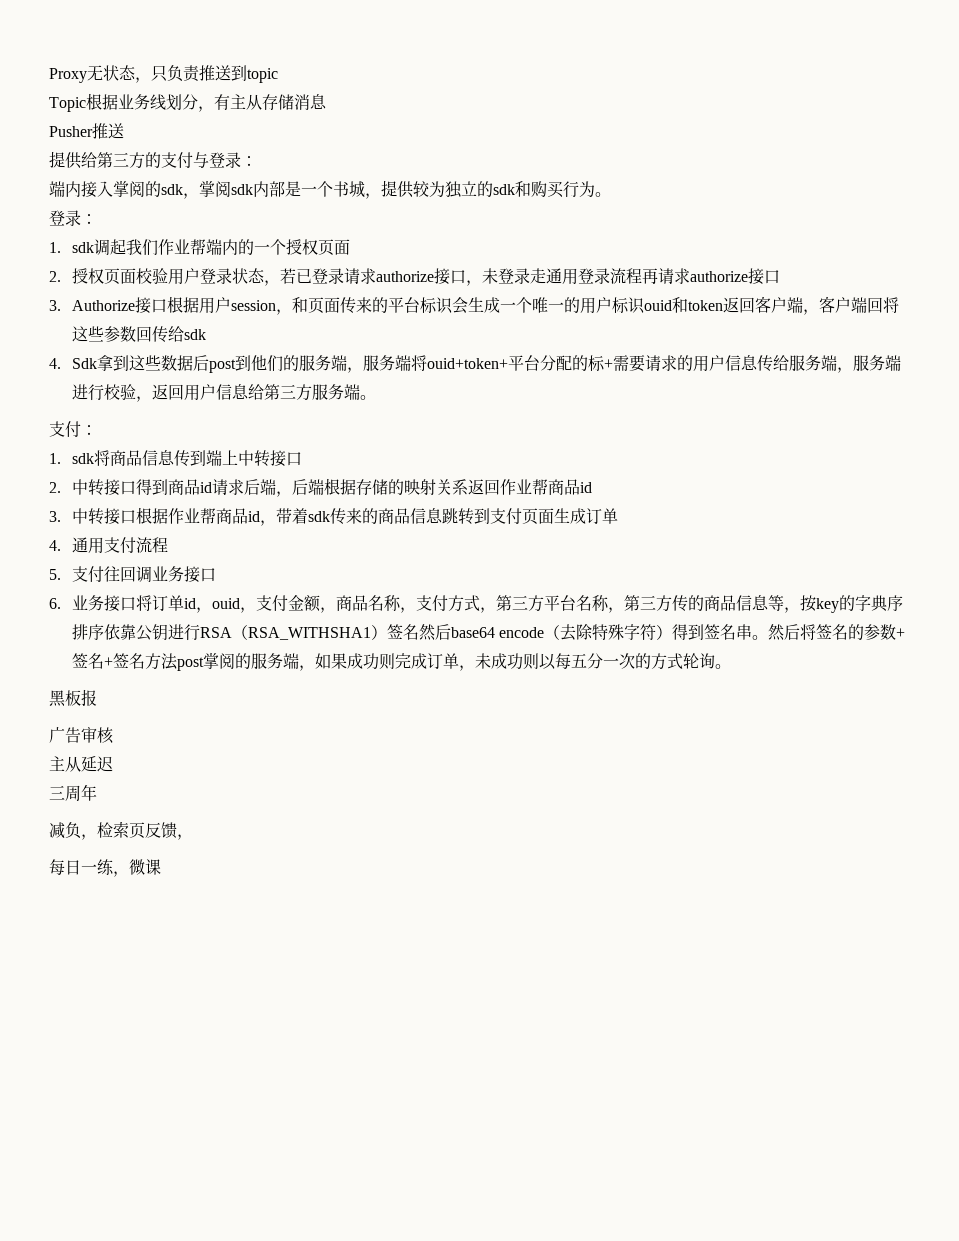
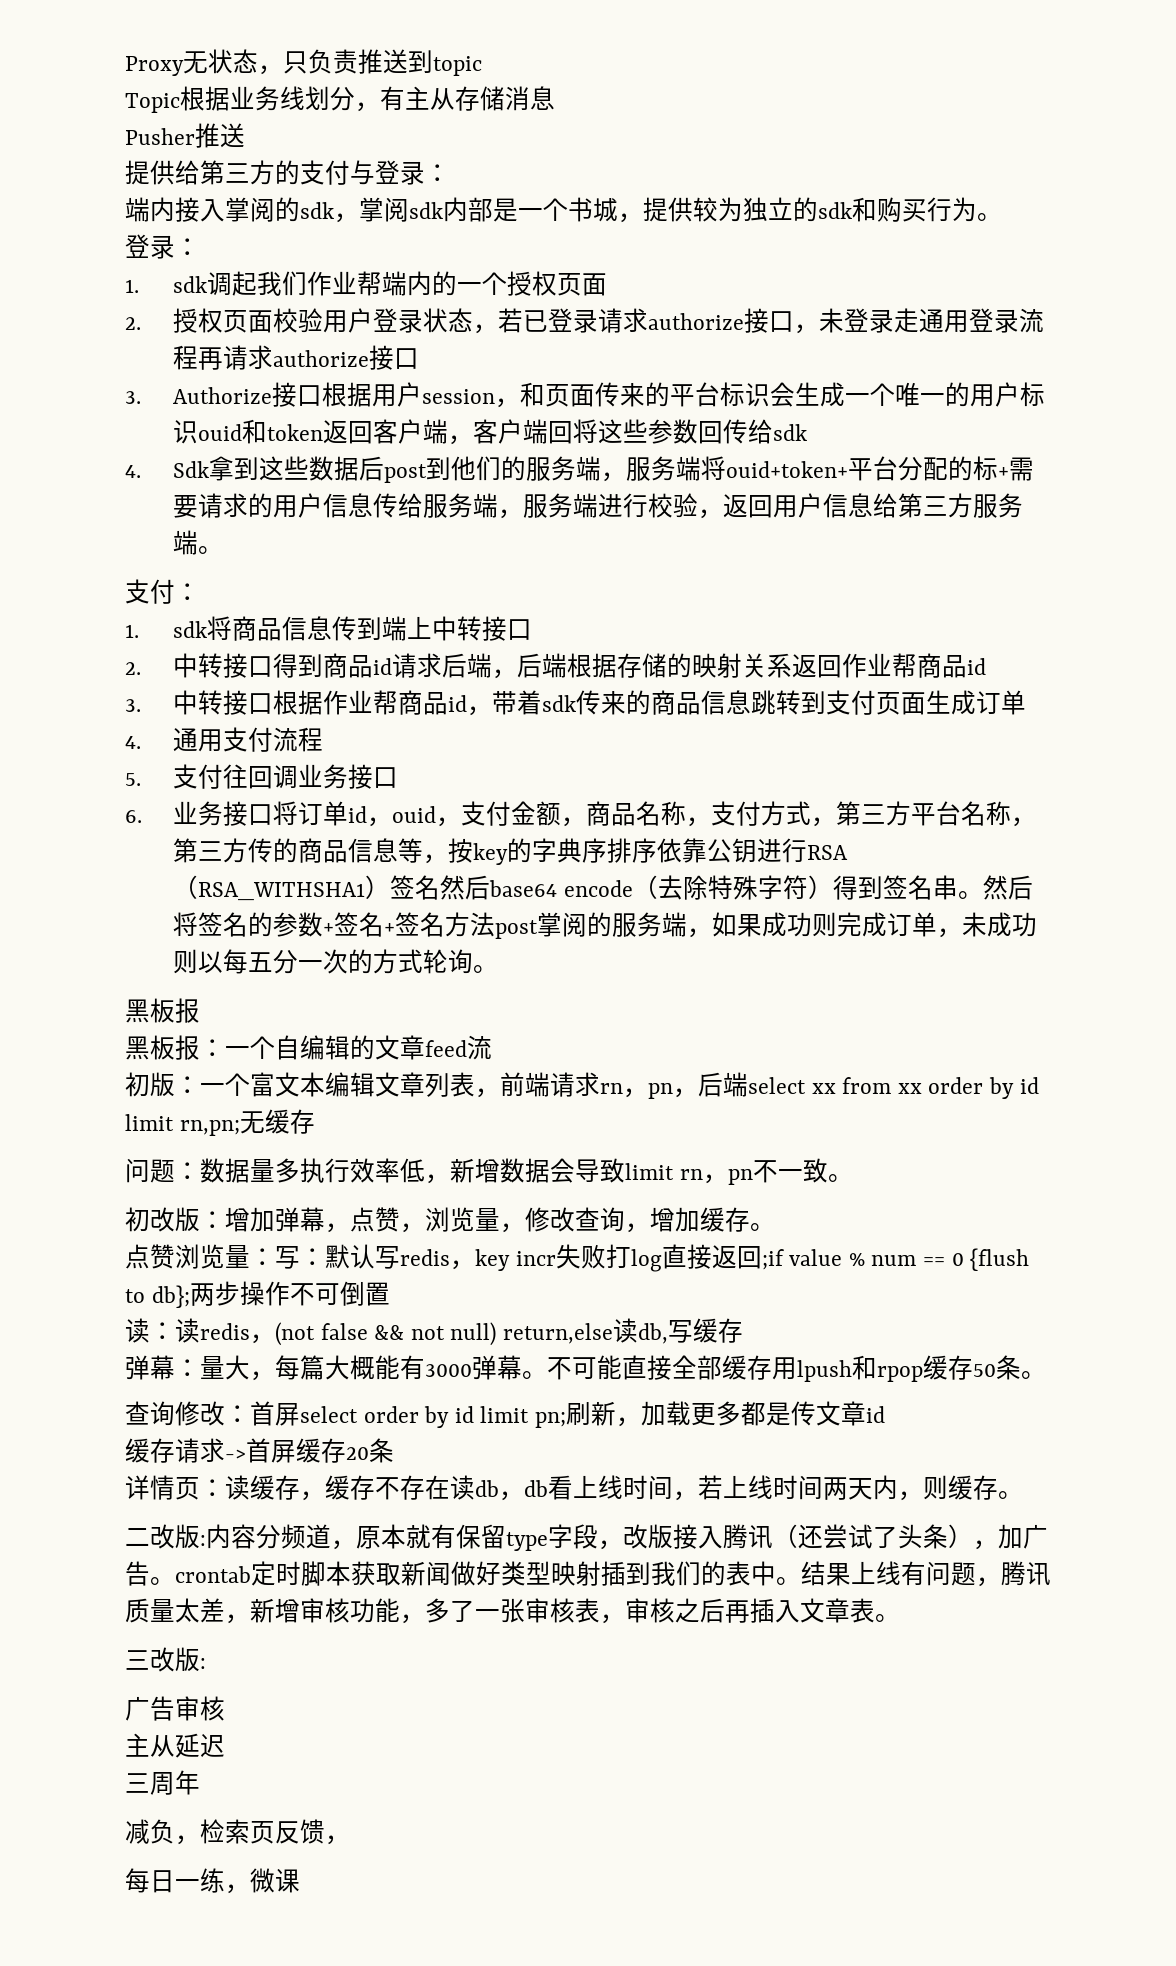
(97, 697) none -> [125,1035,492,1060] [125,1072,1039,1099] [125,1109,315,1136] [125,1158,853,1185] [125,1207,775,1233] [125,1244,1030,1272] [125,1281,390,1308] [125,1318,744,1346] [125,1355,1046,1382] [125,1401,886,1428] [125,1438,394,1463] [125,1475,1023,1501] [125,1524,1048,1551] [125,1561,1051,1587] [125,1598,900,1624] [125,1647,206,1672] // 黑板报：一个自编辑的文章feed流 // 初版：一个富文本编辑文章列表，前端请求rn，pn，后端select xx from xx order by id limit rn,pn;无缓存 // 问题：数据量多执行效率低，新增数据会导致limit rn，pn不一致。 // 初改版：增加弹幕，点赞，浏览量，修改查询，增加缓存。 // 点赞浏览量：写：默认写redis，key incr失败打log直接返回;if value % num == 0 {flush to db};两步操作不可倒置 // 读：读redis，(not false && not null) return,else读db,写缓存 // 弹幕：量大，每篇大概能有3000弹幕。不可能直接全部缓存用lpush和rpop缓存50条。 // 查询修改：首屏select order by id limit pn;刷新，加载更多都是传文章id // 缓存请求->首屏缓存20条 // 详情页：读缓存，缓存不存在读db，db看上线时间，若上线时间两天内，则缓存。 // 二改版:内容分频道，原本就有保留type字段，改版接入腾讯（还尝试了头条），加广告。crontab定时脚本获取新闻做好类型映射插到我们的表中。结果上线有问题，腾讯质量太差，新增审核功能，多了一张审核表，审核之后再插入文章表。 // 三改版:

